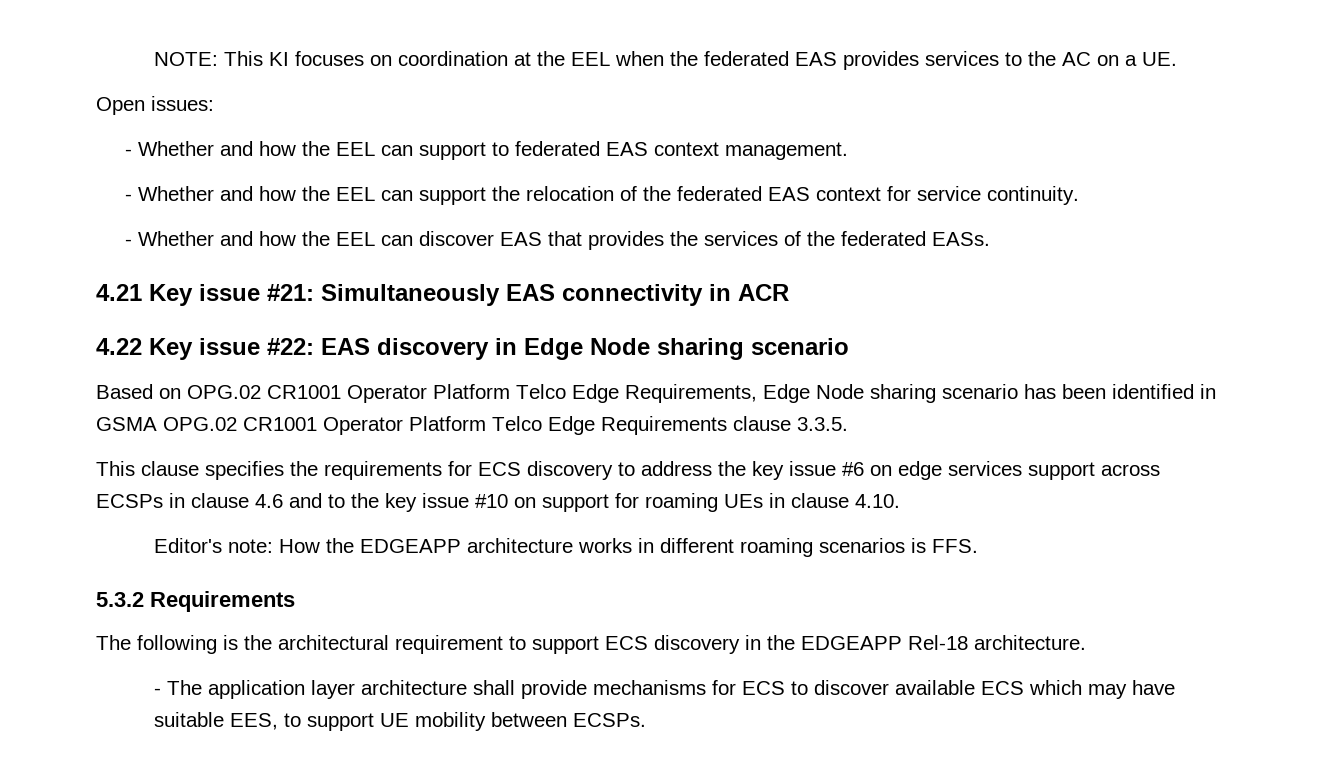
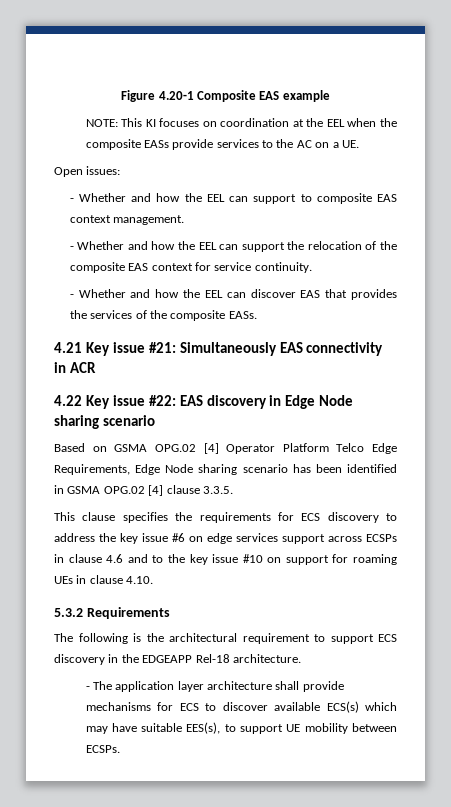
(154, 59) none -> [121,90,330,102] Figure 4.20-1 Composite EAS example //
[704,51,920,70] federated EAS provides -> [85,139,214,150] composite EASs provide
[515,141,601,156] federated -> [316,193,372,204] composite
[677,186,763,201] federated -> [69,262,125,273] composite
[841,231,927,246] federated -> [170,310,226,321] composite
[187,385,341,399] OPG.02 CR1001 -> [114,443,219,454] GSMA OPG.02 [4]
[243,416,727,435] CR1001 Operator Platform Telco Edge Requirements -> [148,485,164,496] [4]
[154,538,979,557] // Editor's note: How the EDGEAPP architecture works in different roaming scenarios is FFS. -> (154, 580) none
[981,681,1025,695] ECS -> [326,701,359,713] ECS(s)
[230,713,279,730] EES, -> [186,722,221,734] EES(s),

